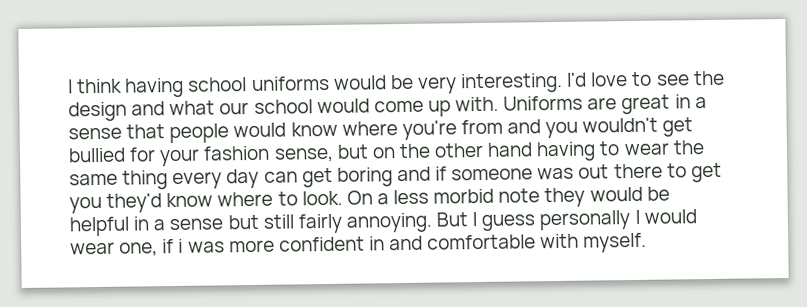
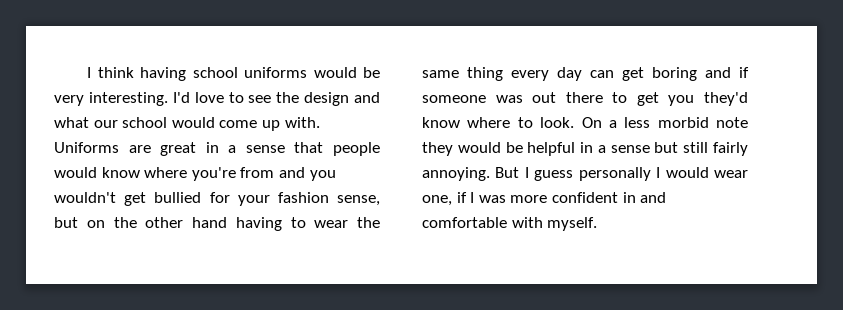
[178,238,184,253] i -> [470,192,475,203] I

